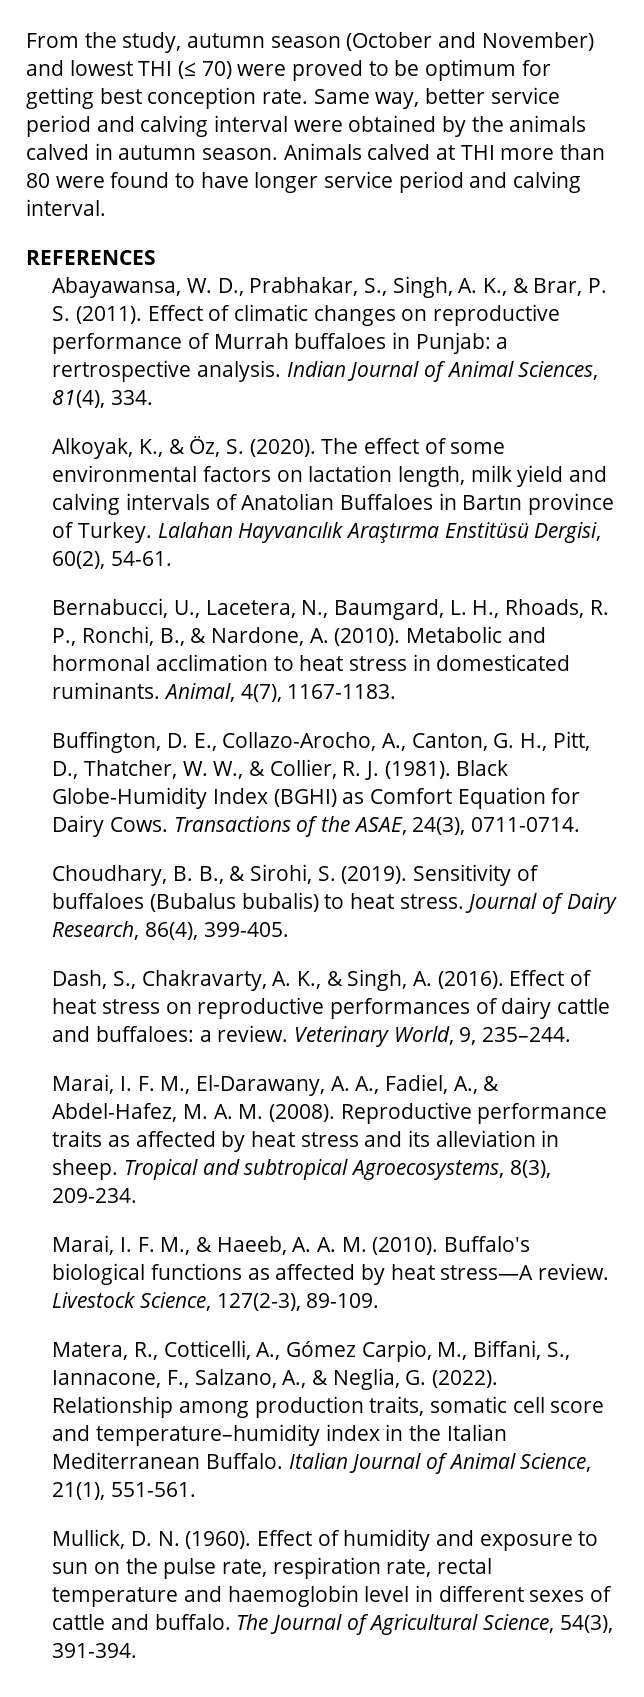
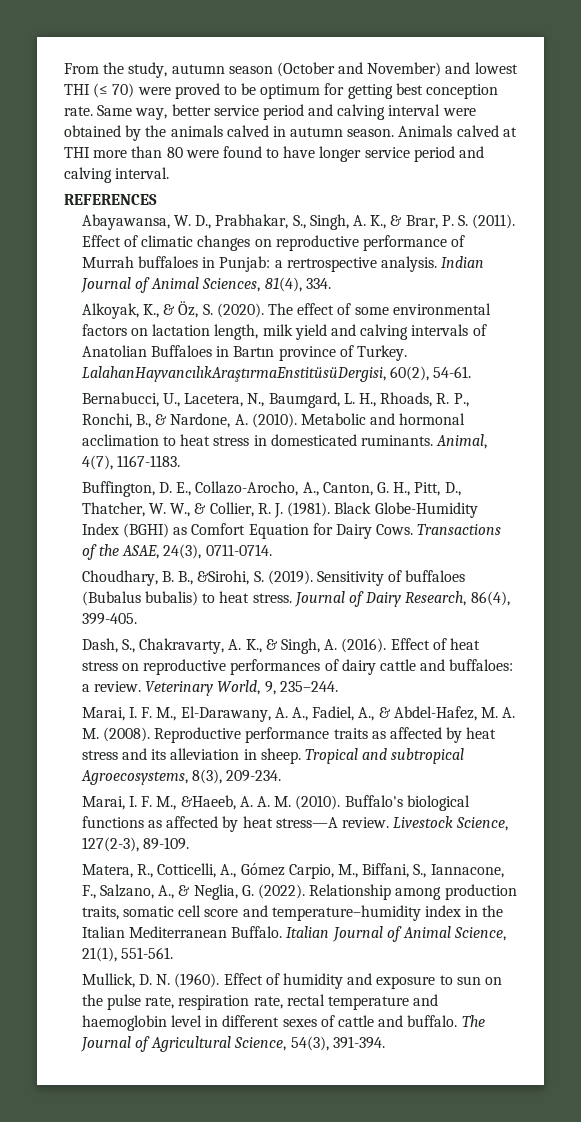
[157,522,602,543] Lalahan Hayvancılık Araştırma Enstitüsü Dergisi, -> [81,366,386,382] LalahanHayvancılıkAraştırmaEnstitüsüDergisi,
[229,864,313,884] & Sirohi, -> [197,570,250,585] &Sirohi,
[196,1236,287,1255] & Haeeb, -> [180,795,236,810] &Haeeb,

